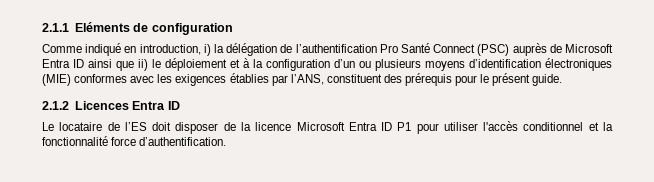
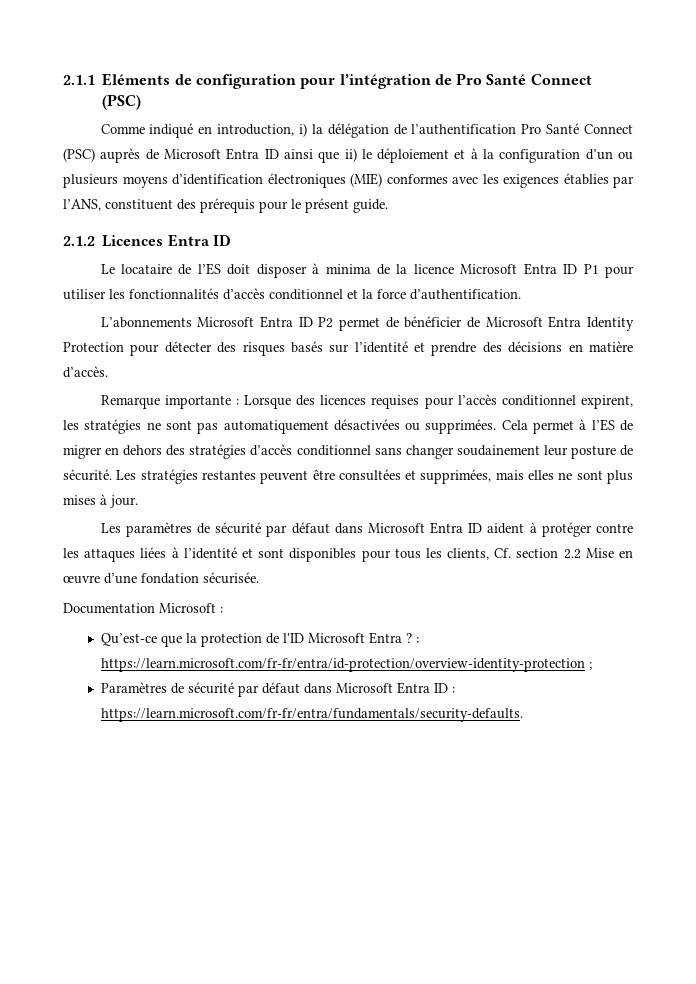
(233, 29) none -> [300,73,592,89] [102,94,142,110] pour l’intégration de Pro Santé Connect (PSC)
(219, 128) none -> [312,263,371,274] à minima
[483,121,519,131] l'accès -> [109,288,265,300] les fonctionnalités d’accès
[42,136,108,146] fonctionnalité -> (373, 294) none
(227, 141) none -> [100,316,635,331] [63,341,633,356] [63,366,108,378] [100,394,634,409] [63,419,633,434] [63,444,633,459] [63,469,633,484] [63,494,138,508] [100,522,633,537] [63,547,633,562] [63,572,259,584] [63,603,223,614] [101,632,420,647] [101,658,593,672] [101,682,456,697] [101,708,524,722] // L’abonnements Microsoft Entra ID P2 permet de bénéficier de Microsoft Entra Identity Protection pour détecter des risques basés sur l’identité et prendre des décisions en matière d’accès. // Remarque importante : Lorsque des licences requises pour l’accès conditionnel expirent, les stratégies ne sont pas automatiquement désactivées ou supprimées. Cela permet à l’ES de migrer en dehors des stratégies d’accès conditionnel sans changer soudainement leur posture de sécurité. Les stratégies restantes peuvent être consultées et supprimées, mais elles ne sont plus mises à jour. // Les paramètres de sécurité par défaut dans Microsoft Entra ID aident à protéger contre les attaques liées à l’identité et sont disponibles pour tous les clients, Cf. section 2.2 Mise en œuvre d’une fondation sécurisée. // Documentation Microsoft : // Qu’est-ce que la protection de l'ID Microsoft Entra ? : https://learn.microsoft.com/fr-fr/entra/id-protection/overview-identity-protection ; // Paramètres de sécurité par défaut dans Microsoft Entra ID : https://learn.microsoft.com/fr-fr/entra/fundamentals/security-defaults.

